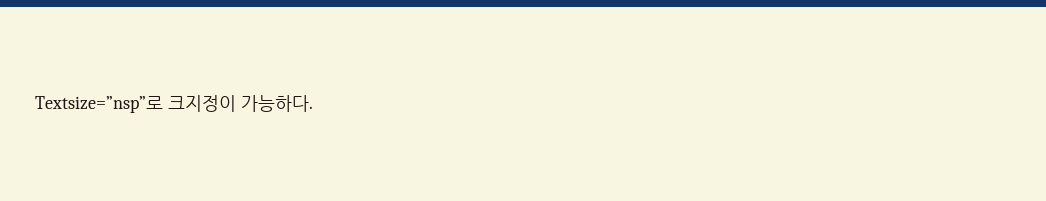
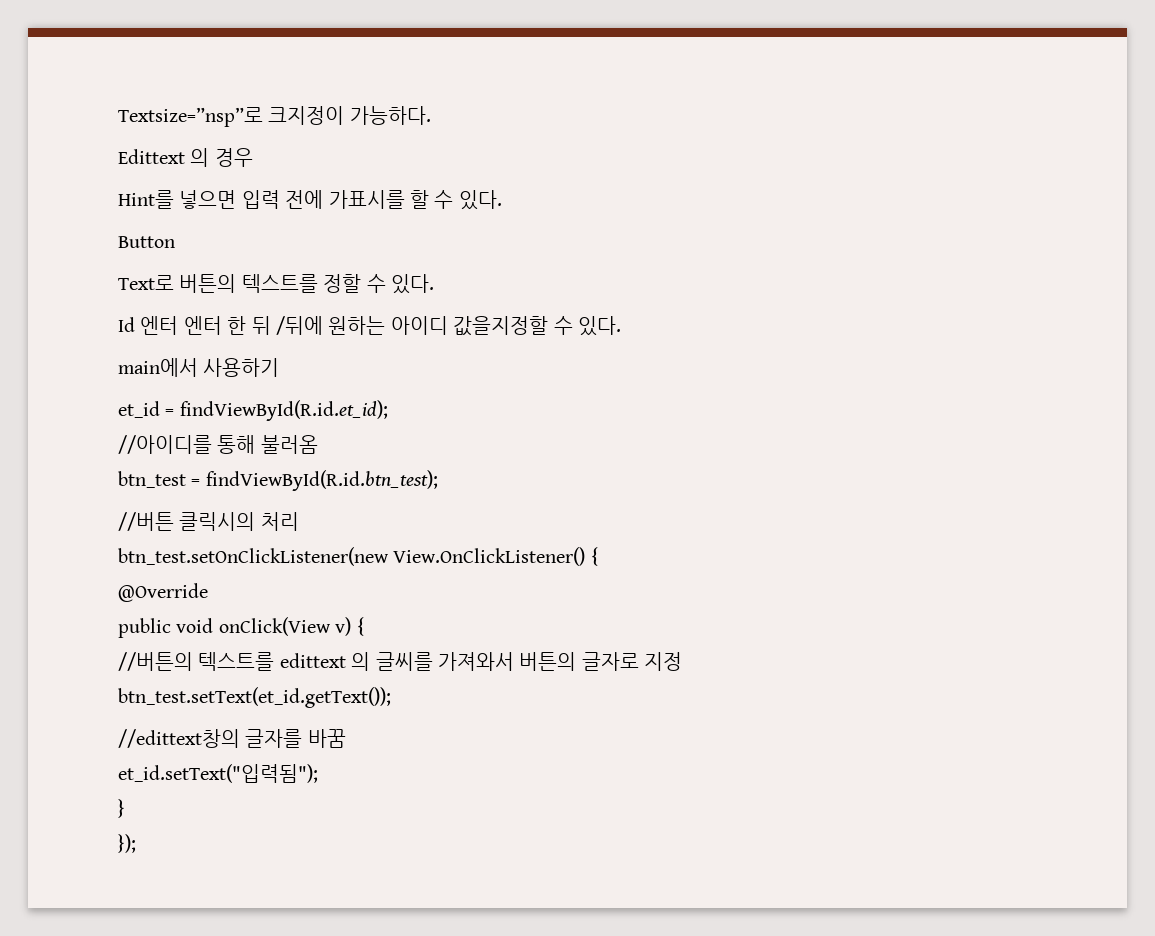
(313, 103) none -> [118,148,253,167] [118,190,502,210] [118,236,175,248] [118,274,434,294] [118,316,621,336] [118,358,280,377] [118,400,388,421] [118,435,318,454] [118,470,438,491] [118,512,299,531] [118,547,598,566] [118,583,208,602] [118,617,364,638] [118,652,683,671] [118,687,391,708] [118,729,346,748] [118,764,318,783] [118,799,125,818] [118,834,136,853] // Edittext 의 경우 // Hint를 넣으면 입력 전에 가표시를 할 수 있다. // Button // Text로 버튼의 텍스트를 정할 수 있다. // Id 엔터 엔터 한 뒤 /뒤에 원하는 아이디 값을지정할 수 있다. // main에서 사용하기 // et_id = findViewById(R.id.et_id); // //아이디를 통해 불러옴 // btn_test = findViewById(R.id.btn_test); // //버튼 클릭시의 처리 // btn_test.setOnClickListener(new View.OnClickListener() { // @Override // public void onClick(View v) { // //버튼의 텍스트를 edittext 의 글씨를 가져와서 버튼의 글자로 지정 // btn_test.setText(et_id.getText()); // //edittext창의 글자를 바꿈 // et_id.setText("입력됨"); // } // });

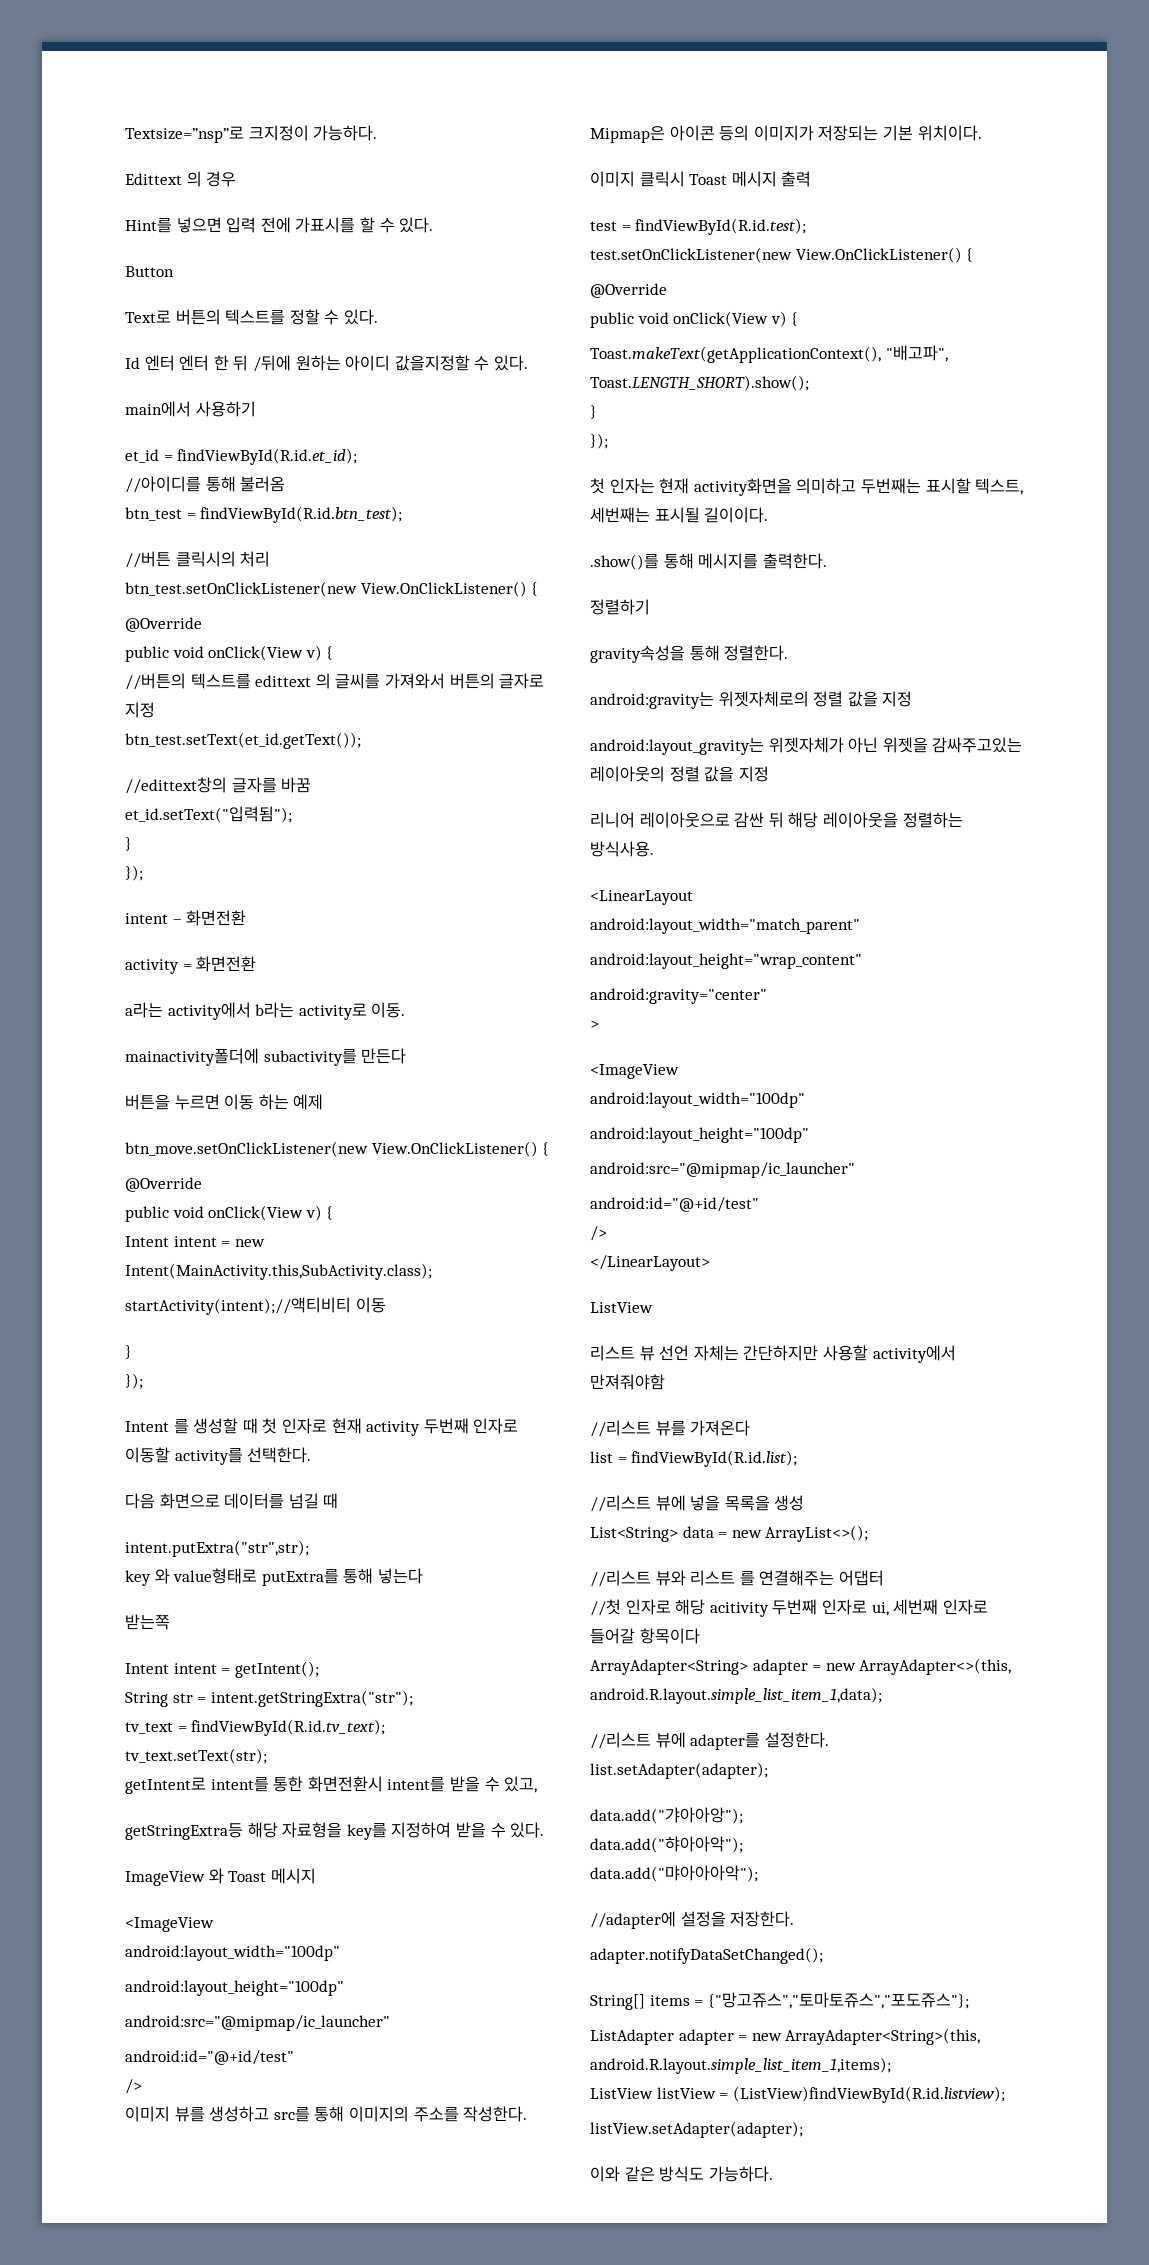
(136, 843) none -> [125,910,247,926] [125,956,257,974] [125,1002,406,1020] [125,1048,407,1066] [125,1094,324,1110] [125,1141,550,1157] [125,1177,202,1192] [125,1205,334,1222] [125,1236,265,1247] [125,1263,432,1280] [125,1297,386,1315] [125,1345,132,1359] [125,1373,143,1389] [125,1418,519,1436] [125,1447,312,1465] [125,1493,339,1509] [125,1540,309,1557] [125,1568,423,1586] [125,1614,170,1630] [125,1661,319,1678] [125,1690,413,1707] [125,1719,386,1736] [125,1748,267,1764] [125,1776,538,1794] [125,1822,545,1840] [125,1868,316,1886] [125,1917,214,1932] [125,1945,340,1961] [125,1980,344,1996] [125,2015,390,2031] [125,2050,294,2065] [125,2079,142,2094] [125,2106,528,2122] [590,125,982,143] [590,171,812,187] [590,218,807,235] [590,247,974,263] [590,283,667,298] [590,311,799,328] [590,345,948,363] [590,375,809,391] [590,405,597,419] [590,433,608,449] [590,478,1024,496] [590,507,769,523] [590,553,827,570] [590,599,650,615] [590,645,789,663] [590,691,913,709] [590,737,1023,755] [590,766,769,782] [590,812,963,828] [590,841,654,857] [590,890,693,905] [590,918,860,934] [590,953,862,969] [590,988,767,1004] [590,1020,599,1029] [590,1064,679,1079] [590,1092,805,1108] [590,1127,809,1143] [590,1162,855,1178] [590,1197,759,1212] [590,1226,607,1241] [590,1255,710,1271] [590,1302,653,1313] [590,1345,956,1363] [590,1374,665,1390] [590,1420,751,1437] [590,1450,798,1467] [590,1495,805,1512] [590,1525,869,1542] [590,1570,884,1587] [590,1599,988,1617] [590,1628,700,1644] [590,1658,1012,1675] [590,1687,882,1704] [590,1732,829,1750] [590,1762,768,1779] [590,1807,743,1824] [590,1836,743,1853] [590,1865,758,1882] [590,1911,795,1929] [590,1947,823,1964] [590,1992,969,2010] [590,2028,981,2045] [590,2057,891,2074] [590,2086,1005,2103] [590,2121,803,2138] [590,2166,773,2182] // intent – 화면전환 // activity = 화면전환 // a라는 activity에서 b라는 activity로 이동. // mainactivity폴더에 subactivity를 만든다 // 버튼을 누르면 이동 하는 예제 // btn_move.setOnClickListener(new View.OnClickListener() { // @Override // public void onClick(View v) { // Intent intent = new Intent(MainActivity.this,SubActivity.class); // startActivity(intent);//액티비티 이동 // } // }); // Intent 를 생성할 때 첫 인자로 현재 activity 두번째 인자로 이동할 activity를 선택한다. // 다음 화면으로 데이터를 넘길 때 // intent.putExtra("str",str); // key 와 value형태로 putExtra를 통해 넣는다 // 받는쪽 // Intent intent = getIntent(); // String str = intent.getStringExtra("str"); // tv_text = findViewById(R.id.tv_text); // tv_text.setText(str); // getIntent로 intent를 통한 화면전환시 intent를 받을 수 있고, // getStringExtra등 해당 자료형을 key를 지정하여 받을 수 있다. // ImageView 와 Toast 메시지 // <ImageView // android:layout_width="100dp" // android:layout_height="100dp" // android:src="@mipmap/ic_launcher" // android:id="@+id/test" // /> // 이미지 뷰를 생성하고 src를 통해 이미지의 주소를 작성한다. Mipmap은 아이콘 등의 이미지가 저장되는 기본 위치이다. // 이미지 클릭시 Toast 메시지 출력 // test = findViewById(R.id.test); // test.setOnClickListener(new View.OnClickListener() { // @Override // public void onClick(View v) { // Toast.makeText(getApplicationContext(), "배고파", Toast.LENGTH_SHORT).show(); // } // }); // 첫 인자는 현재 activity화면을 의미하고 두번째는 표시할 텍스트, 세번째는 표시될 길이이다. // .show()를 통해 메시지를 출력한다. // 정렬하기 // gravity속성을 통해 정렬한다. // android:gravity는 위젯자체로의 정렬 값을 지정 // android:layout_gravity는 위젯자체가 아닌 위젯을 감싸주고있는 레이아웃의 정렬 값을 지정 // 리니어 레이아웃으로 감싼 뒤 해당 레이아웃을 정렬하는 방식사용. // <LinearLayout // android:layout_width="match_parent" // android:layout_height="wrap_content" // android:gravity="center" // > // <ImageView // android:layout_width="100dp" // android:layout_height="100dp" // android:src="@mipmap/ic_launcher" // android:id="@+id/test" // /> // </LinearLayout> // ListView // 리스트 뷰 선언 자체는 간단하지만 사용할 activity에서 만져줘야함 // //리스트 뷰를 가져온다 // list = findViewById(R.id.list); // //리스트 뷰에 넣을 목록을 생성 // List<String> data = new ArrayList<>(); // //리스트 뷰와 리스트 를 연결해주는 어댑터 // //첫 인자로 해당 acitivity 두번째 인자로 ui, 세번째 인자로 들어갈 항목이다 // ArrayAdapter<String> adapter = new ArrayAdapter<>(this, android.R.layout.simple_list_item_1,data); // //리스트 뷰에 adapter를 설정한다. // list.setAdapter(adapter); // data.add("갸아아앙"); // data.add("햐아아악"); // data.add("먀아아아악"); // //adapter에 설정을 저장한다. // adapter.notifyDataSetChanged(); // String[] items = {"망고쥬스","토마토쥬스","포도쥬스"}; // ListAdapter adapter = new ArrayAdapter<String>(this, android.R.layout.simple_list_item_1,items); // ListView listView = (ListView)findViewById(R.id.listview); // listView.setAdapter(adapter); // 이와 같은 방식도 가능하다.

